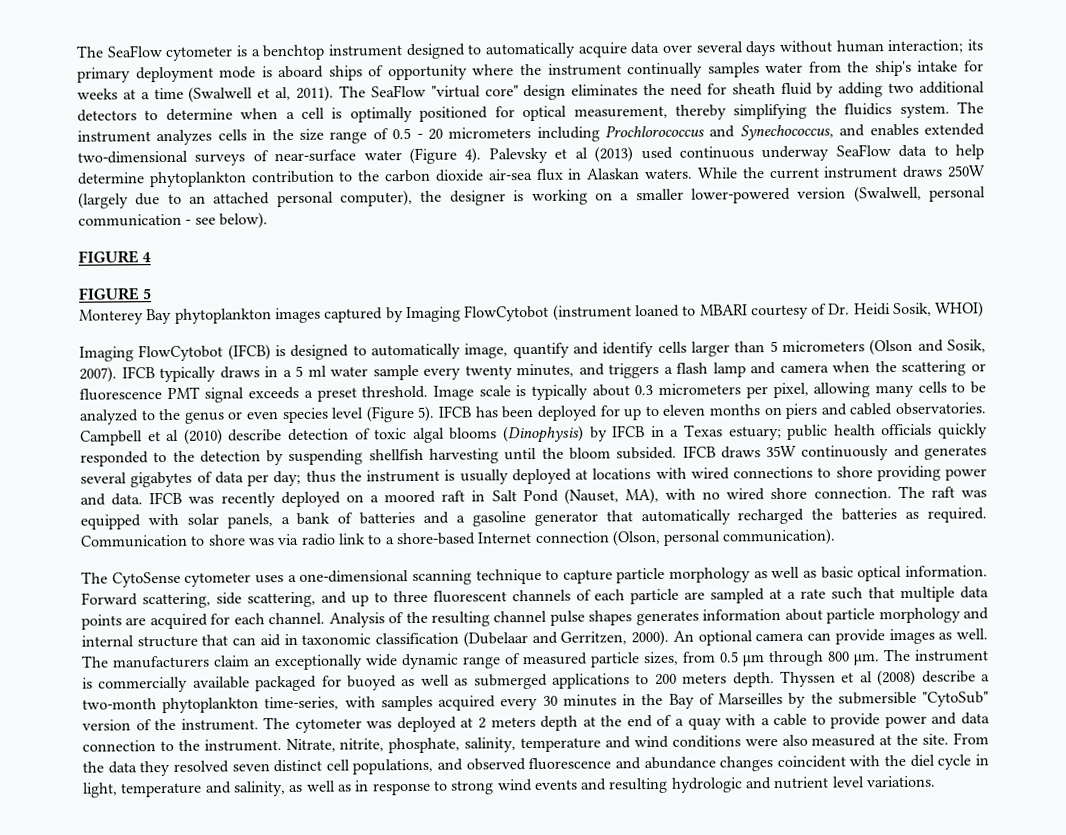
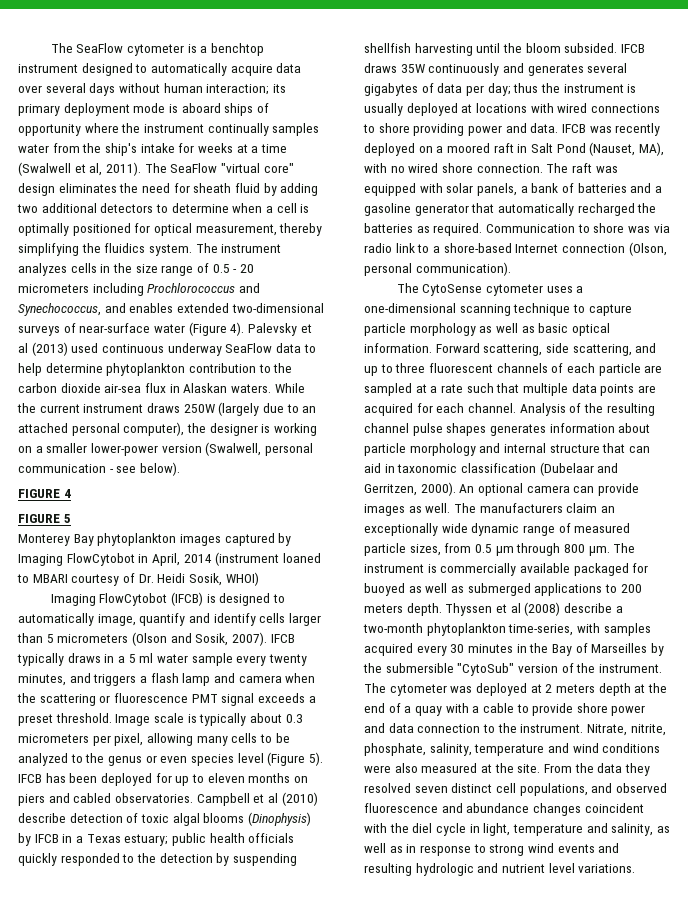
[690,187,791,204] lower-powered -> [90,443,158,456] lower-power
(550, 313) none -> [138,553,212,566] in April, 2014
(881, 721) none -> [576,703,608,713] shore

